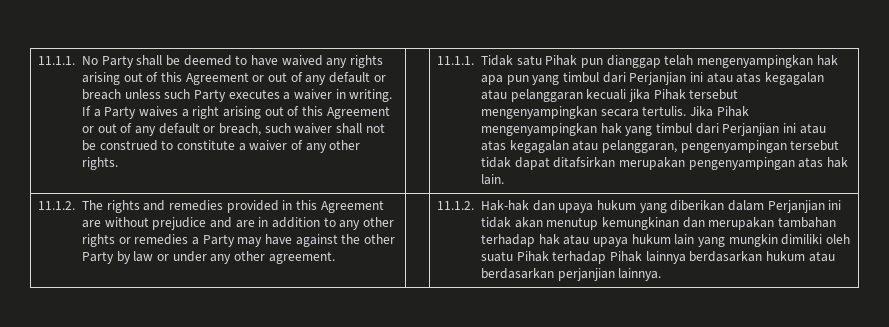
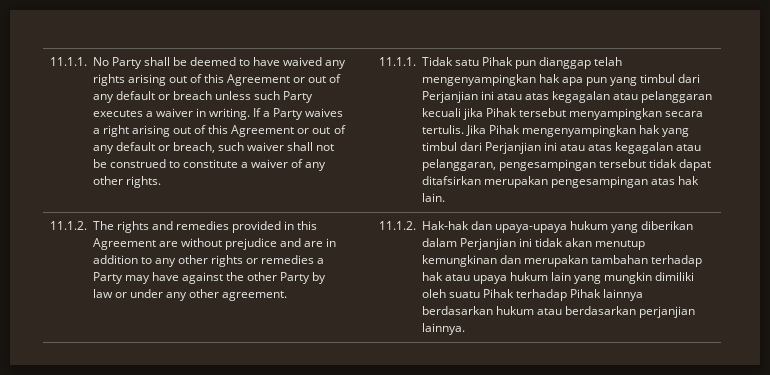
[481,106,598,119] mengenyampingkan -> [568,108,662,120] menyampingkan
[680,140,787,153] pengenyampingan -> [498,159,596,171] pengesampingan
[688,157,795,170] pengenyampingan -> [550,176,648,188] pengesampingan
[558,203,594,213] upaya -> [494,224,567,233] upaya-upaya

